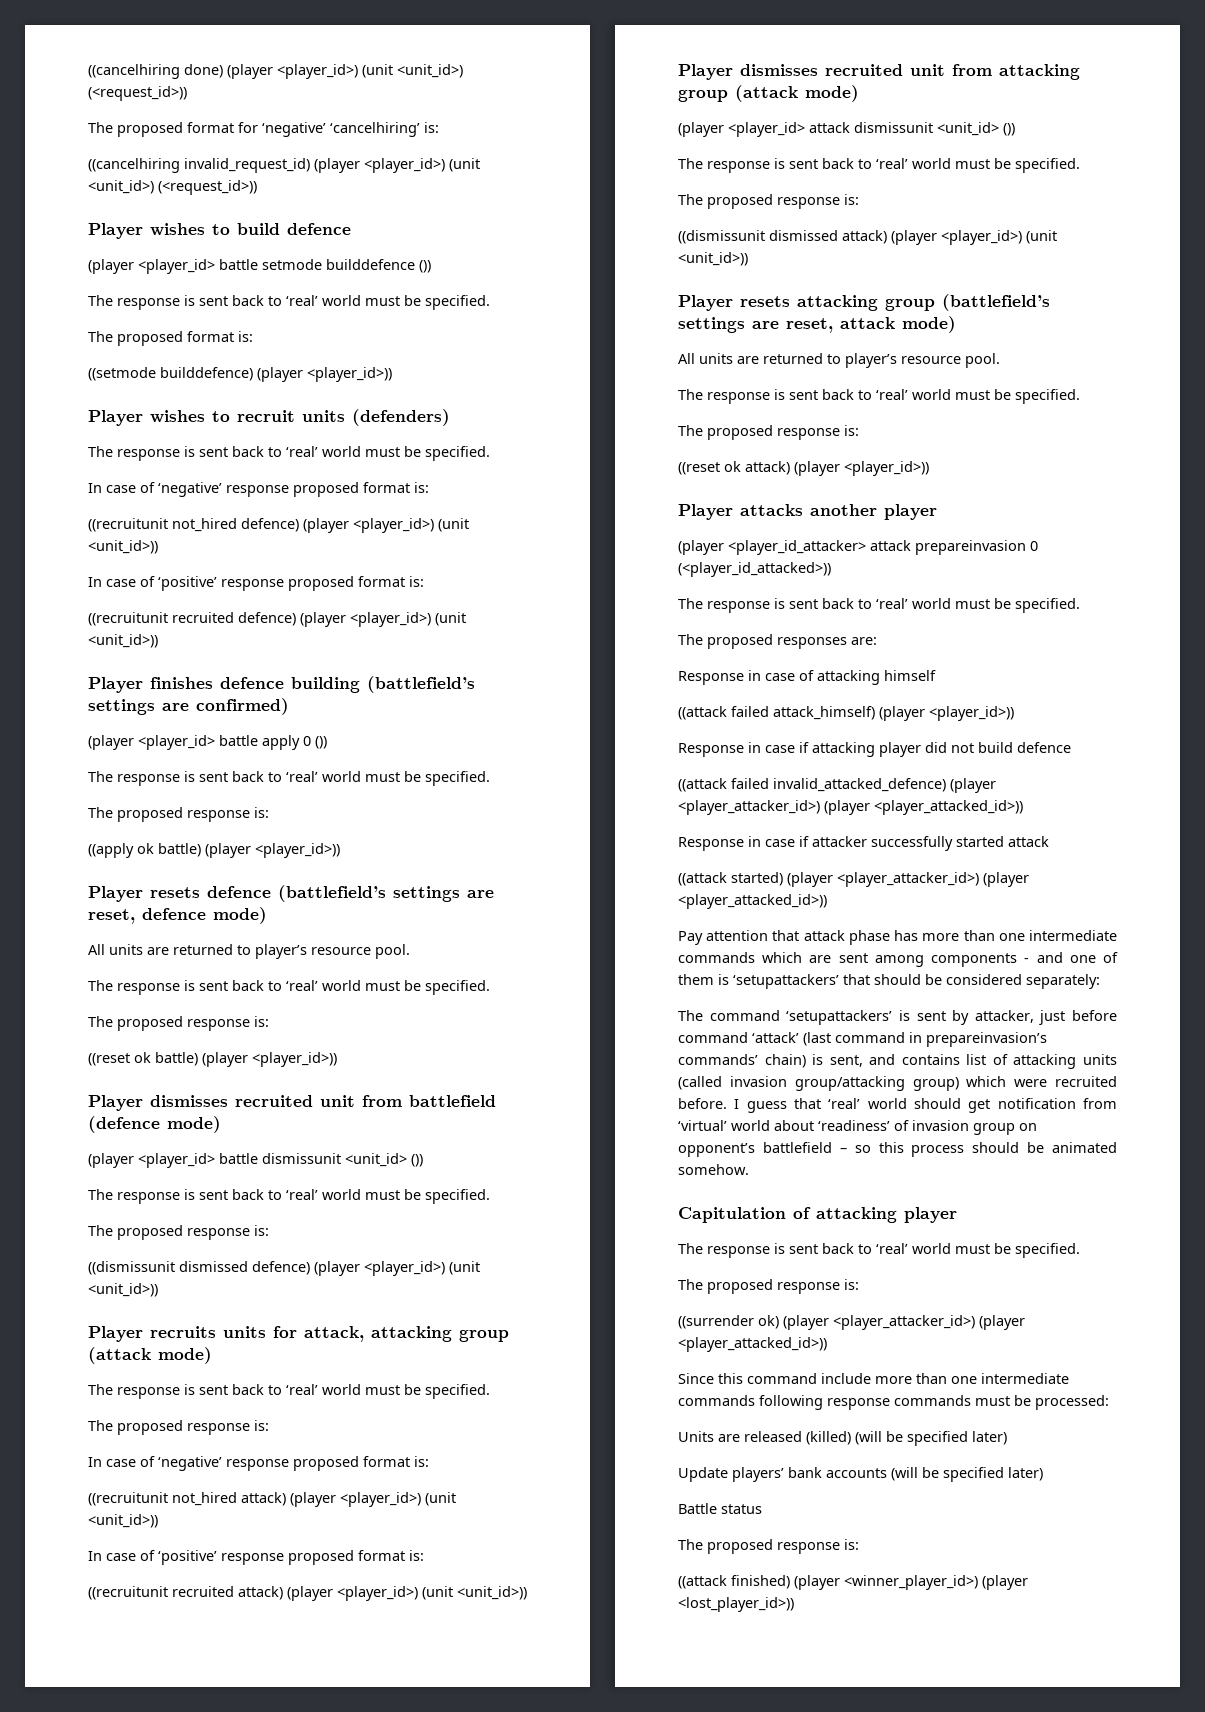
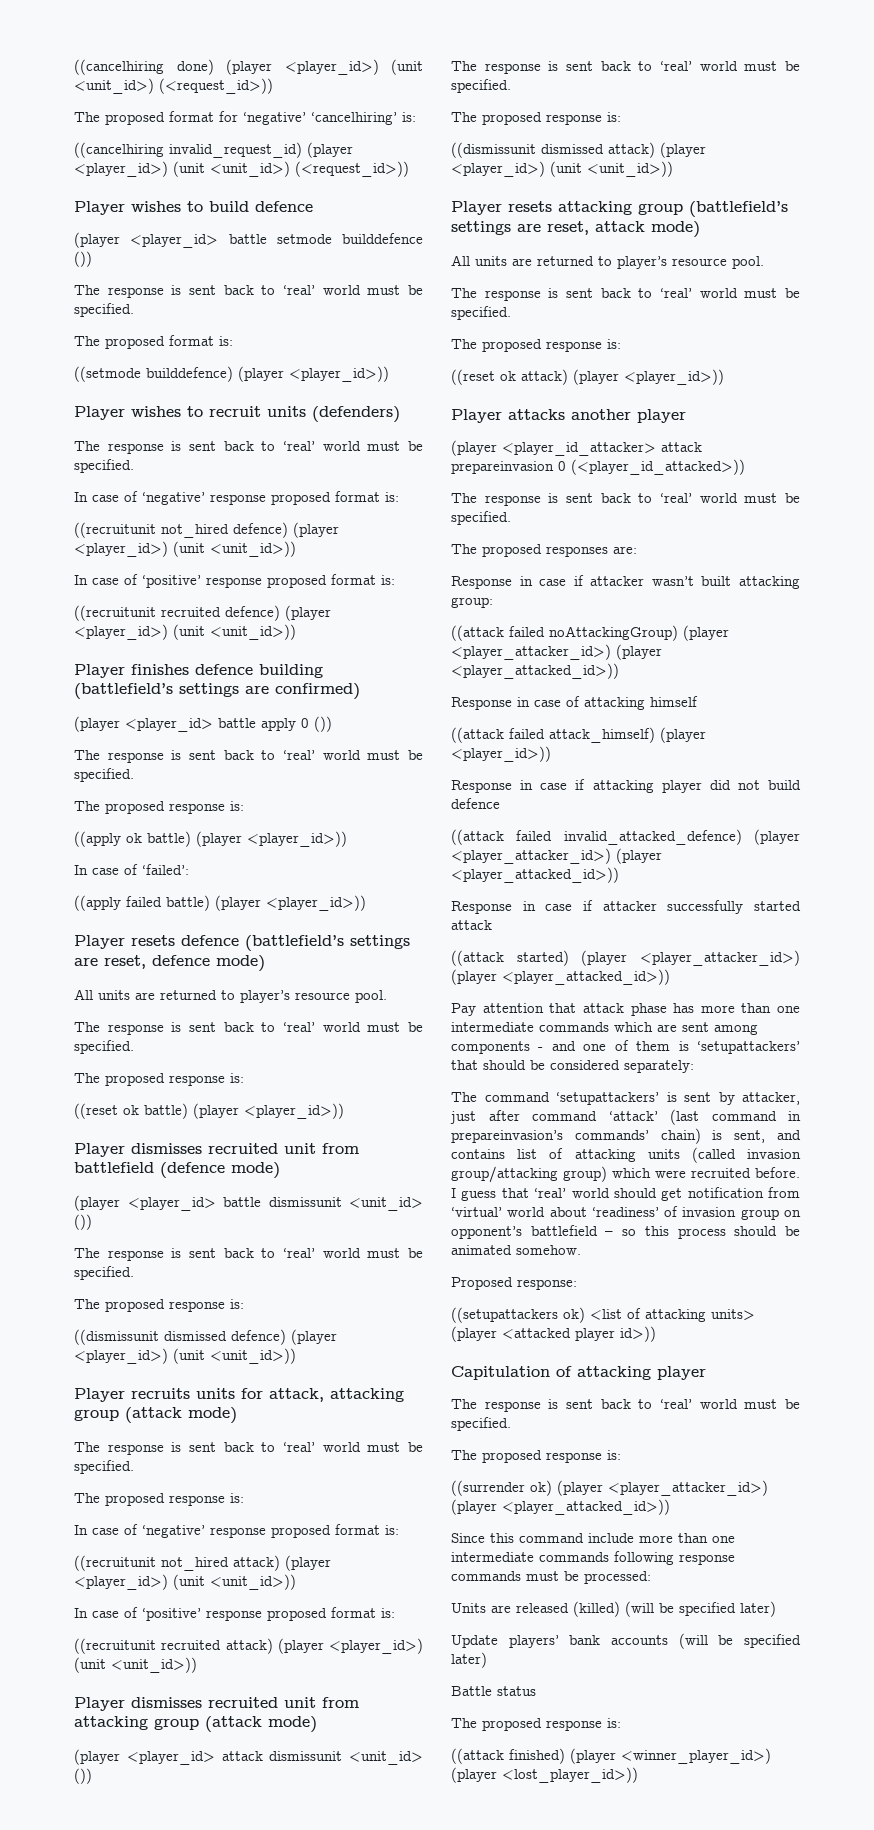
(340, 850) none -> [74,864,189,875] [74,895,366,911] // In case of ‘failed’: // ((apply failed battle) (player <player_id>))
(877, 641) none -> [451,575,800,589] [451,597,493,608] [451,625,729,641] [451,644,662,660] [451,663,619,679] // Response in case if attacker wasn’t built attacking group: // ((attack failed noAttackingGroup) (player <player_attacker_id>) (player <player_attacked_id>))
[1072,1010,1117,1021] before -> [488,1110,520,1121] after
(749, 1169) none -> [451,1277,577,1290] [451,1307,755,1323] [451,1326,656,1342] // Proposed response: // ((setupattackers ok) <list of attacking units> (player <attacked player id>))

